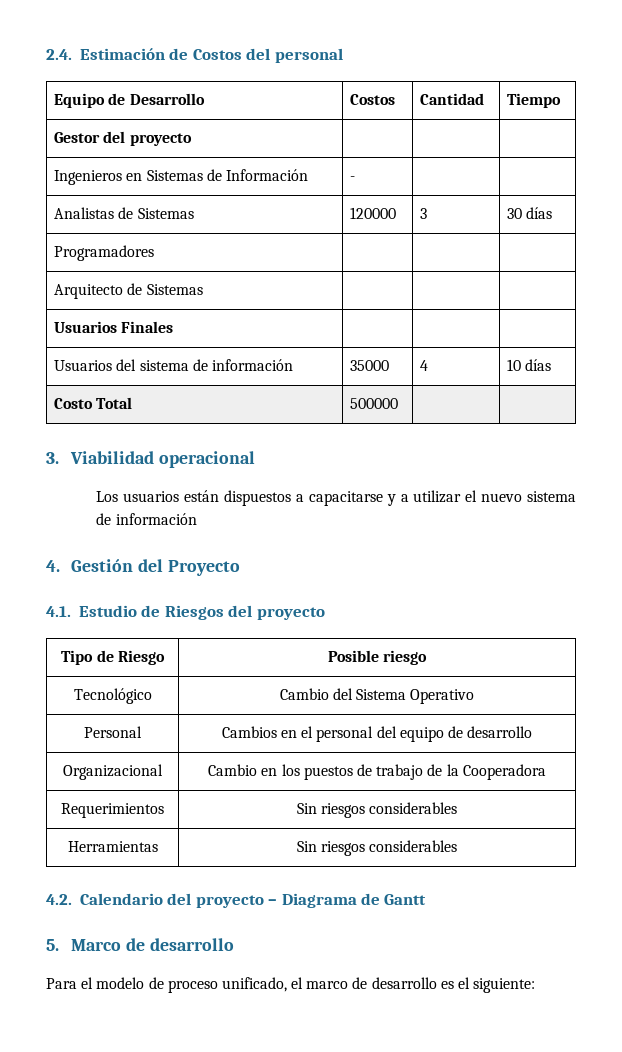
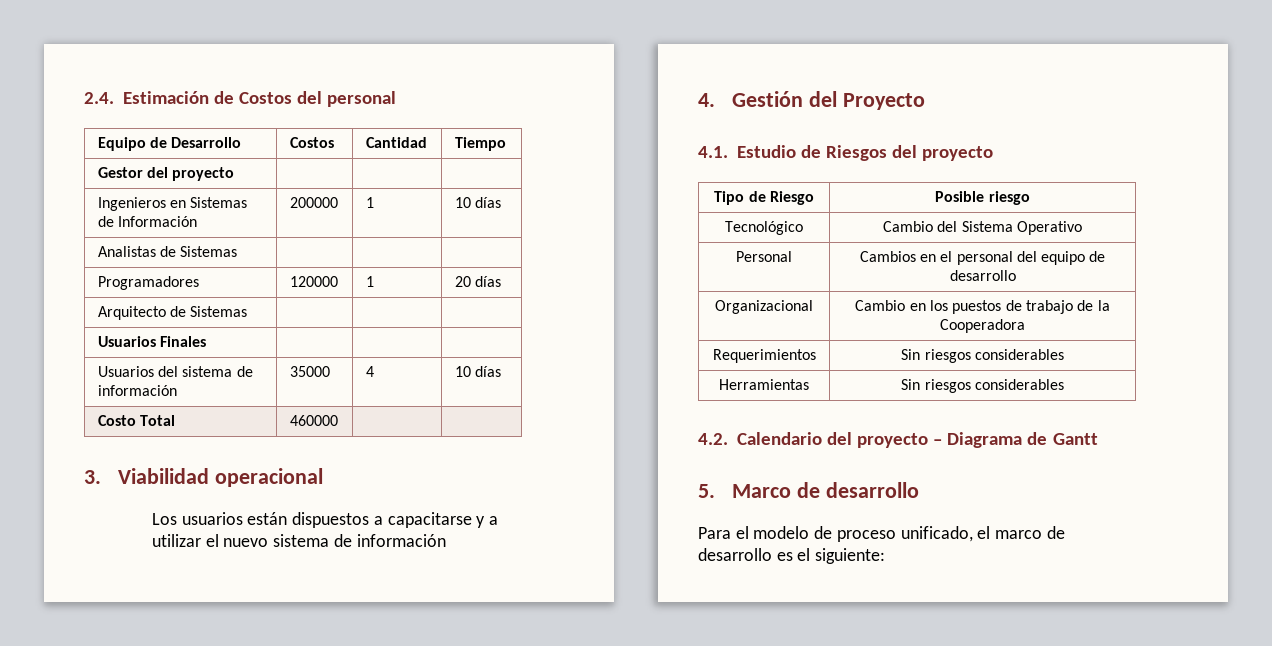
[350,176,356,181] - | | -> [289,197,338,208] [365,197,374,208] [454,197,501,208] 200000 | 1 | 10 días
[350,207,397,219] [420,208,428,219] [507,207,553,219] [54,245,155,261] 120000 | 3 | 30 días // Programadores | | | -> [97,276,199,290] [289,276,338,287] [365,276,374,287] [454,276,501,287] | | // Programadores | 120000 | 1 | 20 días
[350,398,399,409] 500000 -> [289,415,338,426] 460000

